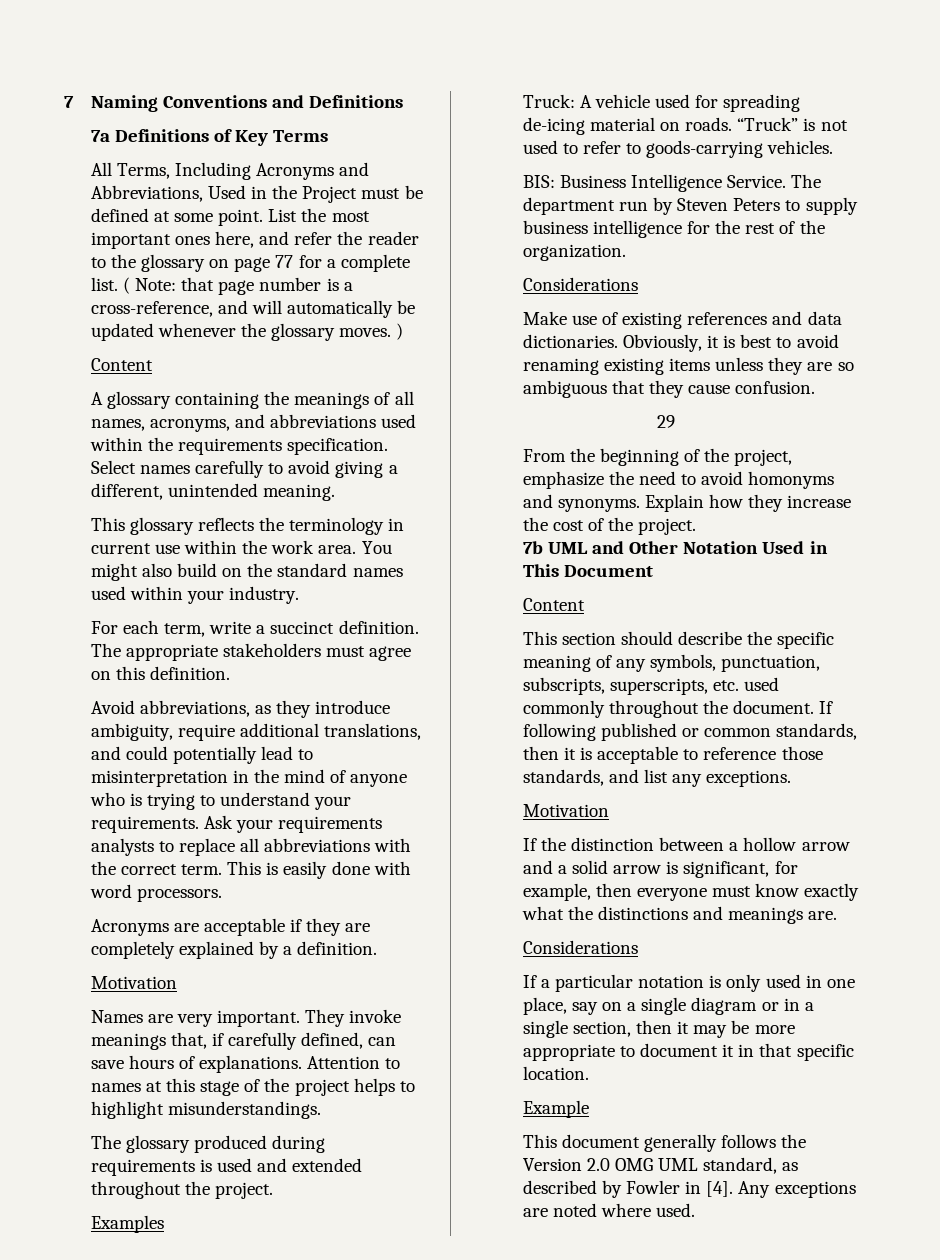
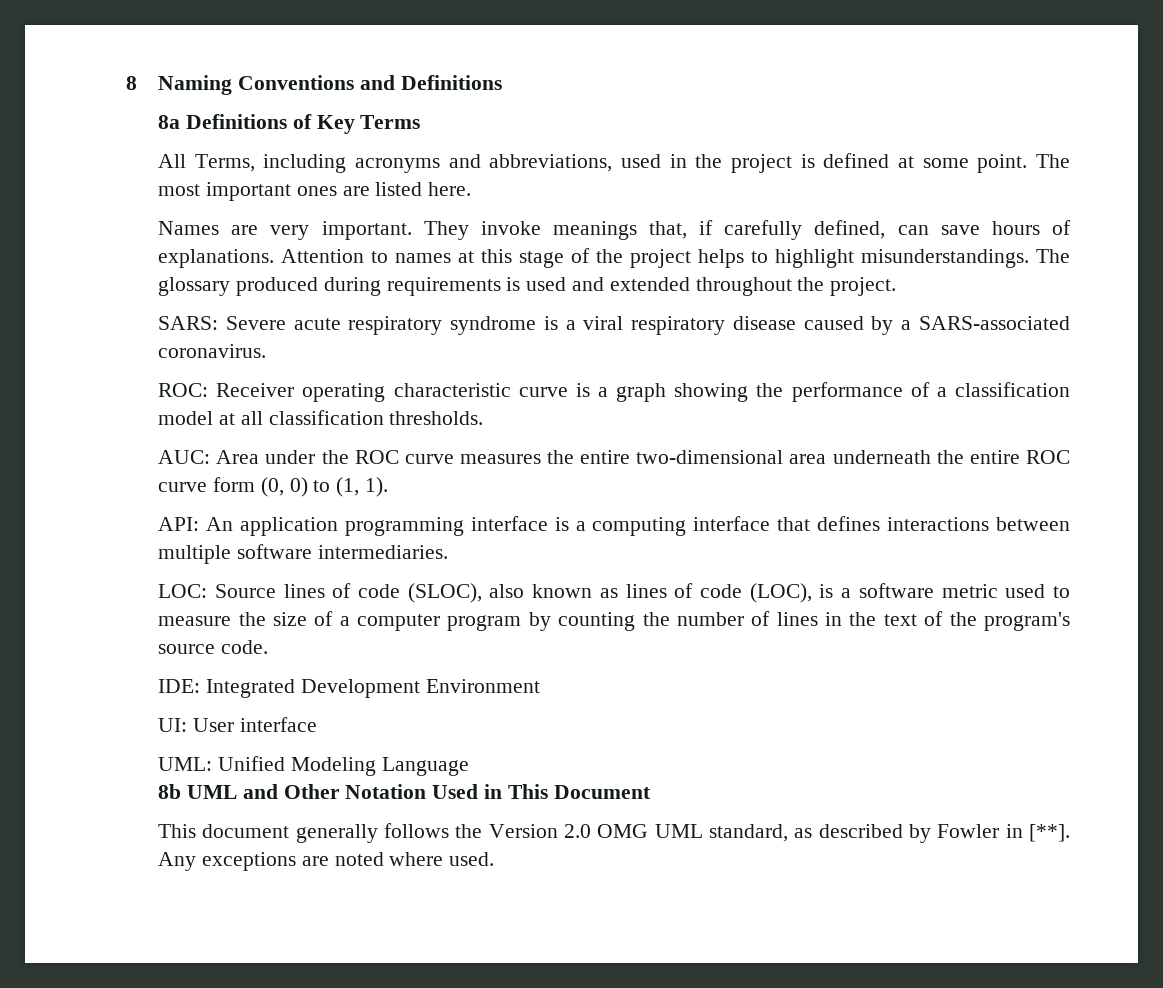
[63,96,74,108] 7 -> [125,76,137,90] 8
[90,130,110,142] 7a -> [158,115,181,129] 8a
[175,162,370,180] [90,185,423,203] Including Acronyms and Abbreviations, Used in the Project must be -> [263,154,815,173] including acronyms and abbreviations, used in the project is
[268,208,327,222] List the -> [1036,154,1071,168] The
[215,231,419,248] [90,254,410,272] [90,277,353,295] [90,300,416,318] [90,323,404,341] [90,358,153,371] [90,391,414,409] [90,414,417,432] [89,437,389,455] [90,460,398,478] [90,483,336,501] [90,517,405,535] [90,540,392,554] [90,563,403,581] [90,586,300,604] [90,620,419,637] [90,643,412,661] [90,666,231,680] [90,700,391,718] [90,723,422,741] [90,746,314,764] [90,769,408,787] [89,792,352,810] [90,815,383,833] [90,838,412,856] [90,861,411,879] [89,884,222,902] [90,918,371,936] [90,941,378,959] [90,976,177,989] here, and refer the reader to the glossary on page 77 for a complete list. ( Note: that page number is a cross-reference, and will automatically be updated whenever the glossary moves. ) // Content // A glossary containing the meanings of all names, acronyms, and abbreviations used within the requirements specification. Select names carefully to avoid giving a different, unintended meaning. // This glossary reflects the terminology in current use within the work area. You might also build on the standard names used within your industry. // For each term, write a succinct definition. The appropriate stakeholders must agree on this definition. // Avoid abbreviations, as they introduce ambiguity, require additional translations, and could potentially lead to misinterpretation in the mind of anyone who is trying to understand your requirements. Ask your requirements analysts to replace all abbreviations with the correct term. This is easily done with word processors. // Acronyms are acceptable if they are completely explained by a definition. // Motivation -> [342,182,472,196] are listed here.
(321, 1110) // -> (1030, 258) none
[90,1215,164,1233] [522,94,801,112] [522,117,848,135] [522,140,834,158] [522,174,822,192] [522,197,858,215] [522,220,825,238] [522,244,626,261] [522,277,638,291] [522,311,842,329] [522,334,839,352] [522,357,854,375] [522,380,816,398] [657,415,675,428] [522,448,793,466] [522,471,835,489] [522,494,852,512] [522,517,697,535] [522,541,543,554] Examples // Truck: A vehicle used for spreading de-icing material on roads. “Truck” is not used to refer to goods-carrying vehicles. // BIS: Business Intelligence Service. The department run by Steven Peters to supply business intelligence for the rest of the organization. // Considerations // Make use of existing references and data dictionaries. Obviously, it is best to avoid renaming existing items unless they are so ambiguous that they cause confusion. // 29 // From the beginning of the project, emphasize the need to avoid homonyms and synonyms. Explain how they increase the cost of the project. // 7b -> [158,316,1070,335] [158,344,267,358] [158,382,1071,402] [158,410,484,425] [158,450,1071,464] [158,477,388,497] [158,516,1070,536] [158,544,448,564] [158,583,1071,603] [158,611,1070,631] [158,640,268,654] [158,679,540,698] [158,717,317,732] [158,756,469,776] [158,784,182,799] SARS: Severe acute respiratory syndrome is a viral respiratory disease caused by a SARS-associated coronavirus. // ROC: Receiver operating characteristic curve is a graph showing the performance of a classification model at all classification thresholds. // AUC: Area under the ROC curve measures the entire two-dimensional area underneath the entire ROC curve form (0, 0) to (1, 1). // API: An application programming interface is a computing interface that defines interactions between multiple software intermediaries. // LOC: Source lines of code (SLOC), also known as lines of code (LOC), is a software metric used to measure the size of a computer program by counting the number of lines in the text of the program's source code. // IDE: Integrated Development Environment // UI: User interface // UML: Unified Modeling Language // 8b
[522,598,585,611] [522,631,835,649] [522,654,821,672] [522,677,780,695] [522,700,834,718] [522,723,858,741] [522,746,823,764] [522,769,792,787] [522,804,609,817] [522,837,850,851] [522,860,798,878] [522,883,860,901] [521,906,838,924] [522,940,638,954] [522,974,855,992] [522,997,814,1015] [522,1020,795,1038] [522,1043,854,1061] [522,1066,589,1080] [522,1100,589,1118] // Content // This section should describe the specific meaning of any symbols, punctuation, subscripts, superscripts, etc. used commonly throughout the document. If following published or common standards, then it is acceptable to reference those standards, and list any exceptions. // Motivation // If the distinction between a hollow arrow and a solid arrow is significant, for example, then everyone must know exactly what the distinctions and meanings are. // Considerations // If a particular notation is only used in one place, say on a single diagram or in a single section, then it may be more appropriate to document it in that specific location. // Example -> (651, 792) none
[706,1181,734,1197] [4]. -> [1028,824,1070,842] [**].

